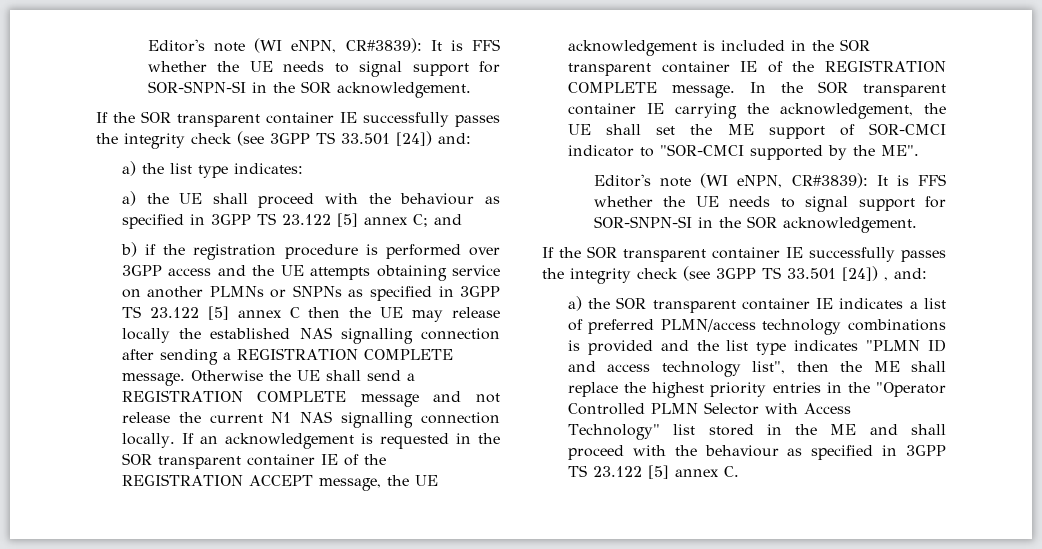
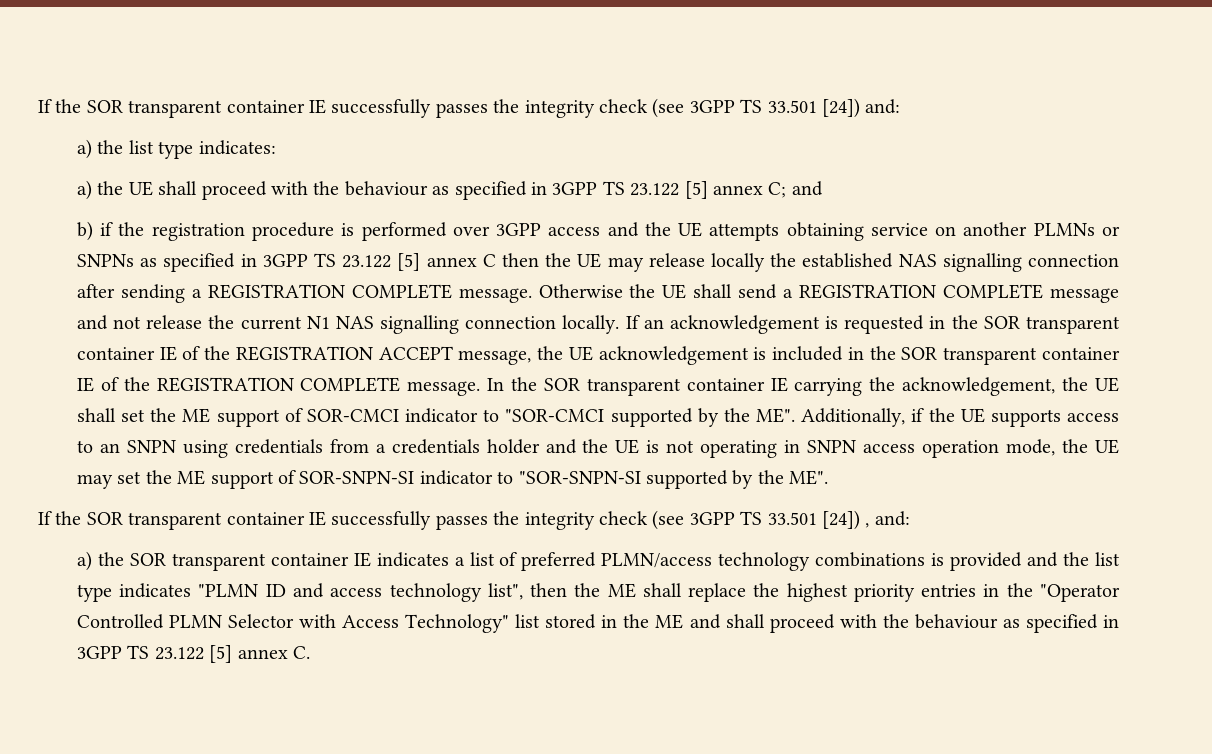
[147,38,500,53] [147,61,500,77] [147,81,471,98] Editor's note (WI eNPN, CR#3839): It is FFS whether the UE needs to signal support for SOR-SNPN-SI in the SOR acknowledgement. // -> (38, 106) none
[593,173,946,188] [593,196,946,212] [593,216,917,233] // Editor's note (WI eNPN, CR#3839): It is FFS whether the UE needs to signal support for SOR-SNPN-SI in the SOR acknowledgement. -> [801,408,1119,427] [76,439,1119,458] [76,470,829,489] Additionally, if the UE supports access to an SNPN using credentials from a credentials holder and the UE is not operating in SNPN access operation mode, the UE may set the ME support of SOR-SNPN-SI indicator to "SOR-SNPN-SI supported by the ME".

